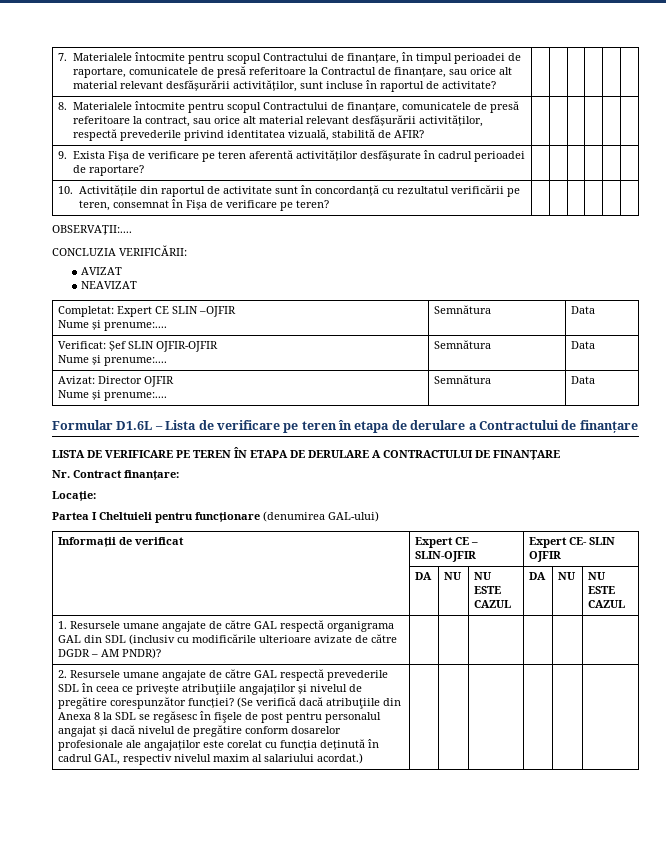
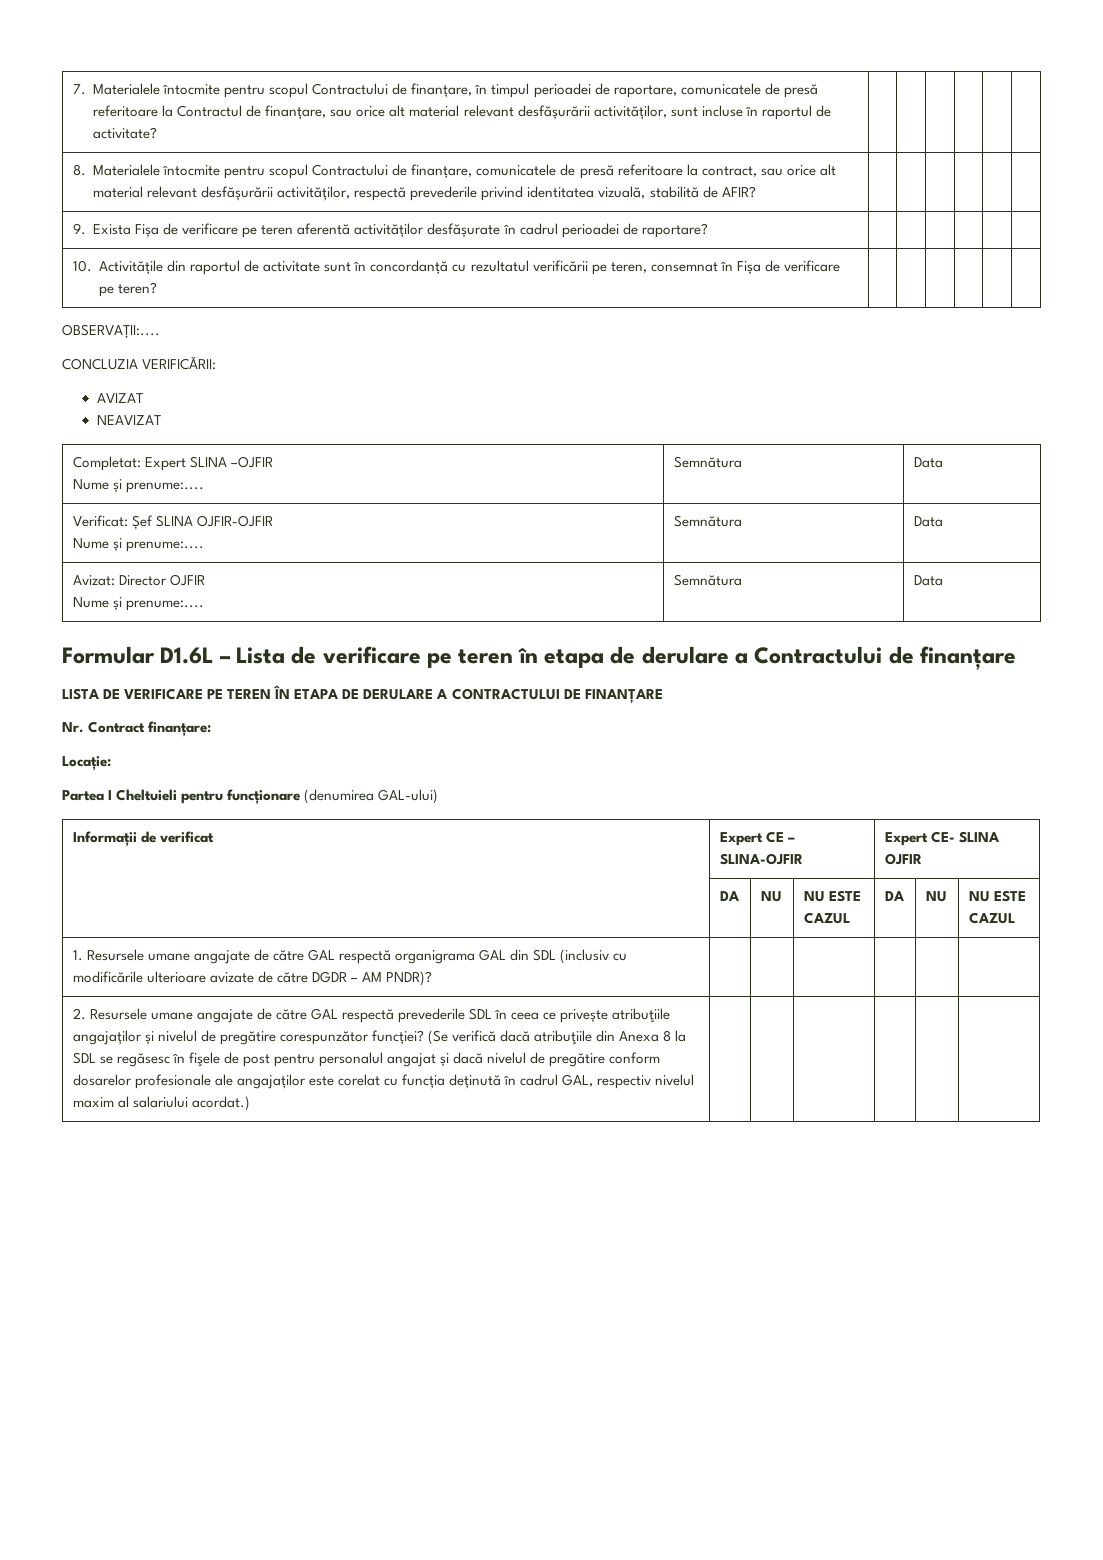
[155,306,199,314] CE SLIN -> [189,456,227,468] SLINA
[128,341,155,349] SLIN -> [155,515,193,527] SLINA
[415,551,477,562] SLIN-OJFIR -> [719,853,803,865] SLINA-OJFIR
[589,537,616,545] SLIN -> [958,831,999,843] SLINA

